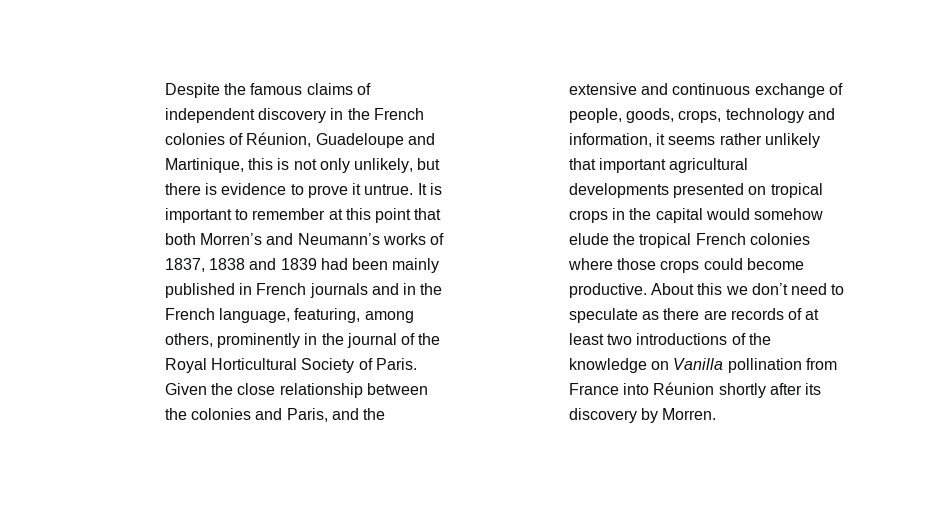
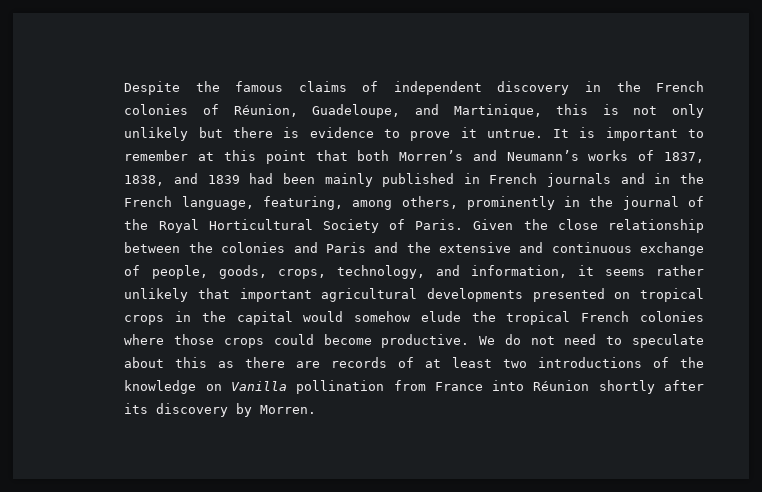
[315,133,404,148] Guadeloupe -> [312,104,401,118] Guadeloupe,
[354,158,414,173] unlikely, -> [124,127,189,141] unlikely
[208,258,245,270] 1838 -> [124,175,165,186] 1838,
[286,408,328,422] Paris, -> [325,242,366,253] Paris
[725,108,804,123] technology -> [336,265,425,279] technology,
[650,283,788,295] About this we don’t -> [479,334,555,345] We do not
(638, 315) none -> [124,357,208,368] about this

